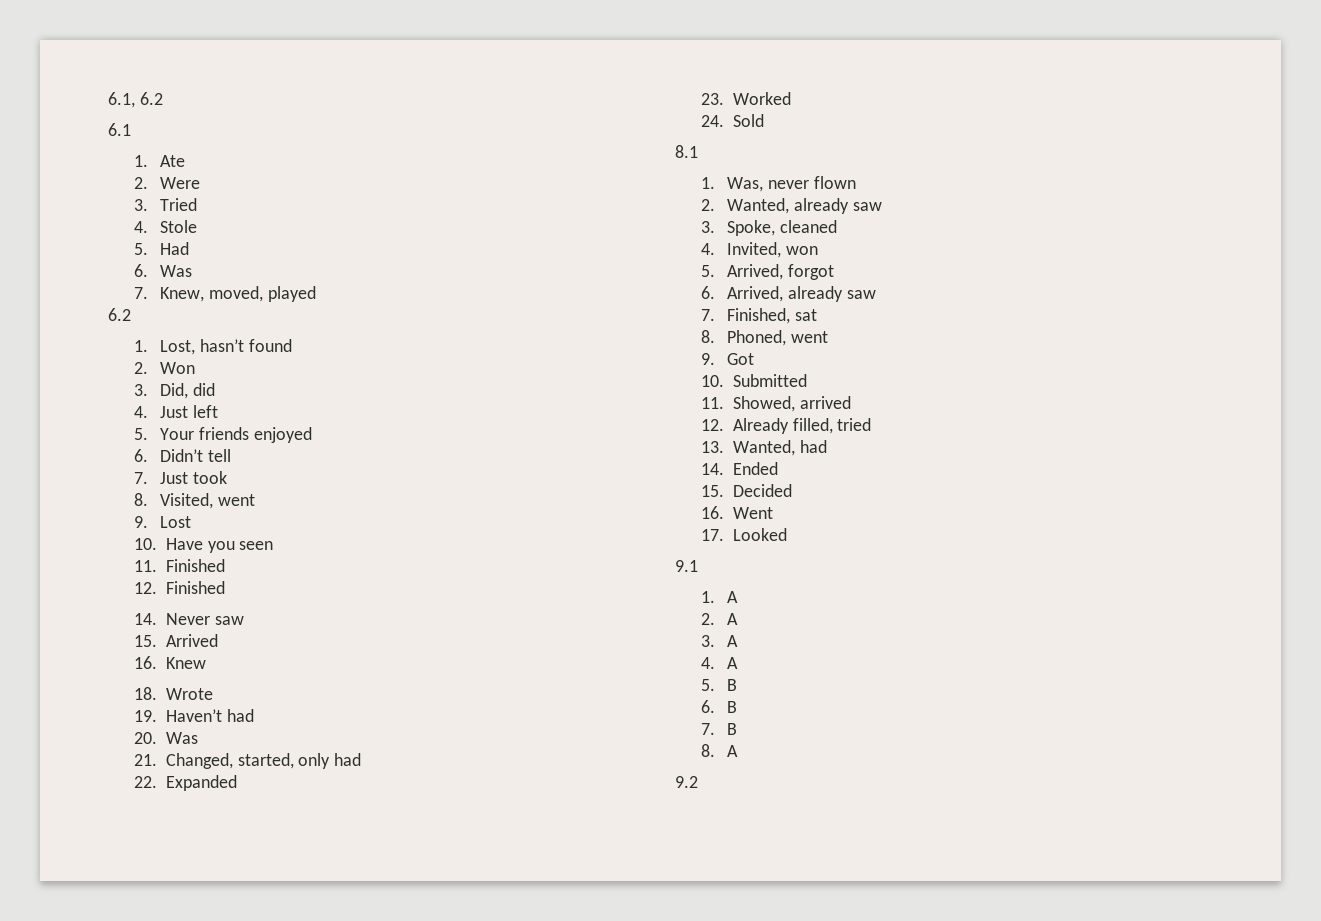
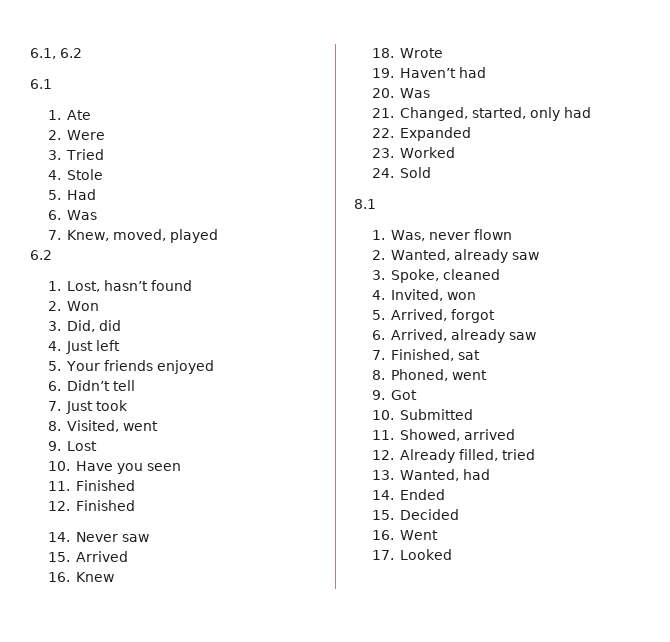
[675,560,698,572] [701,591,739,603] [701,613,739,625] [701,635,739,647] [701,657,739,669] [701,679,738,691] [701,700,738,713] [701,723,738,735] [701,744,739,757] [675,776,698,788] // 9.1 // 1. A // 2. A // 3. A // 4. A // 5. B // 6. B // 7. B // 8. A // 9.2 -> (453, 554) none

